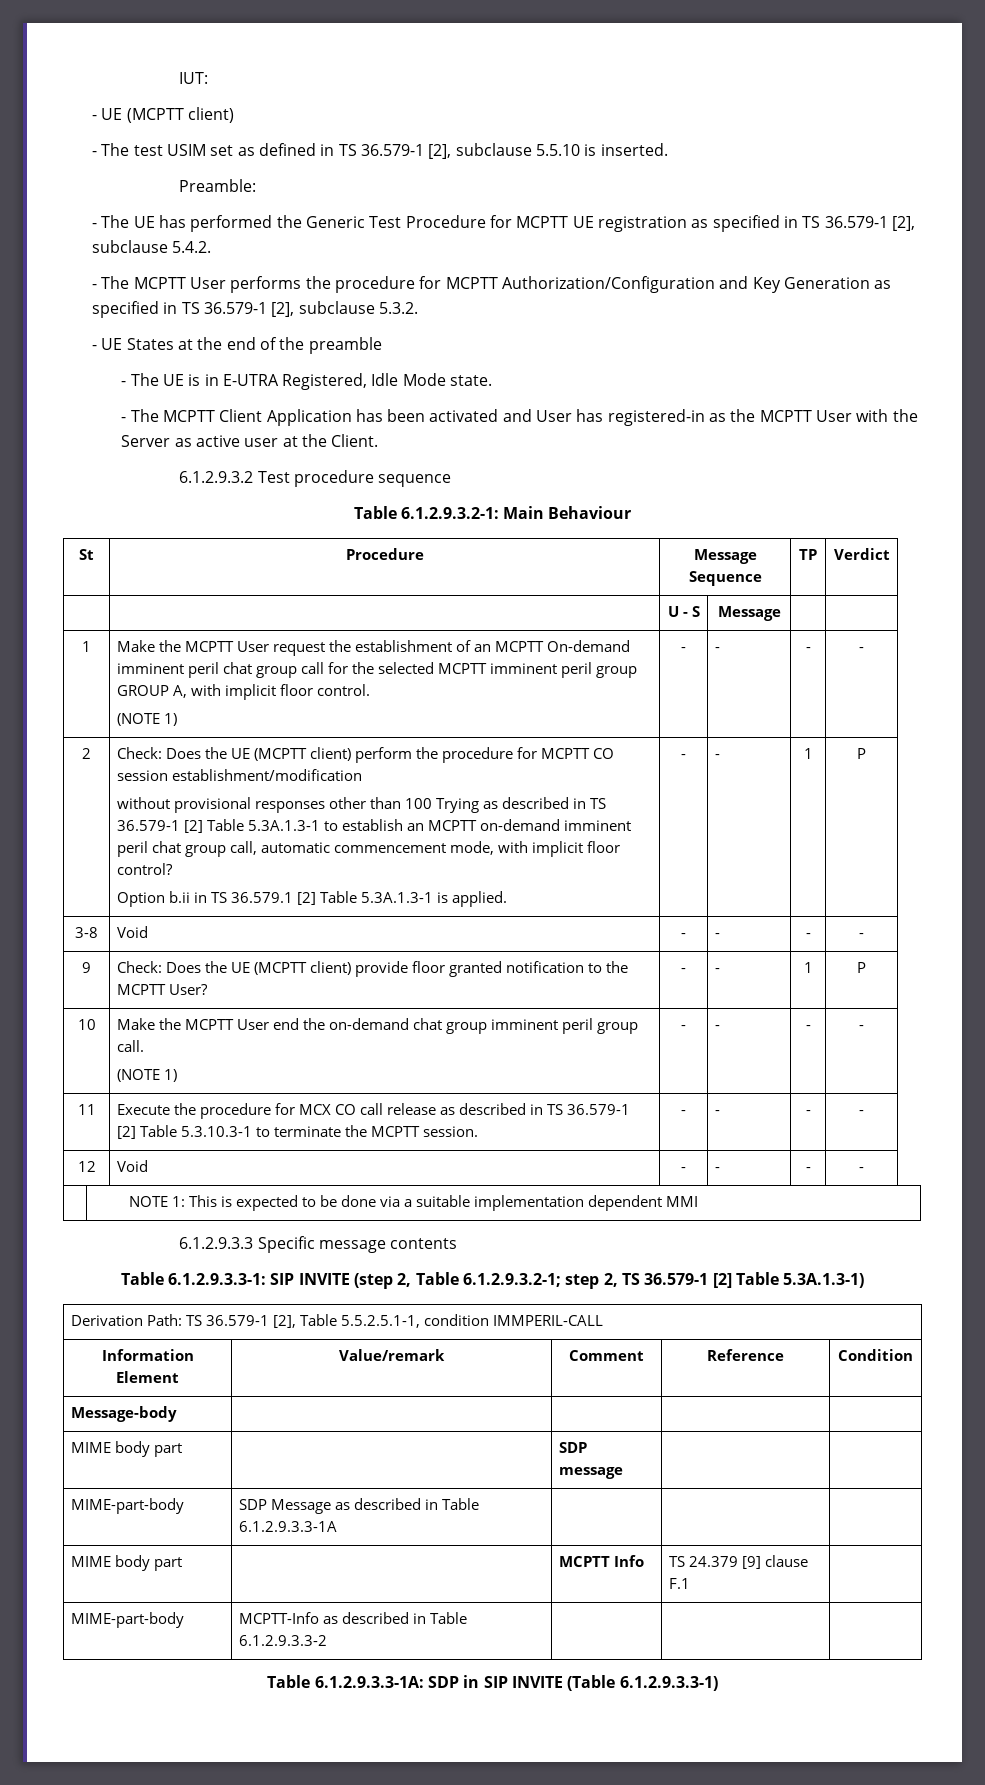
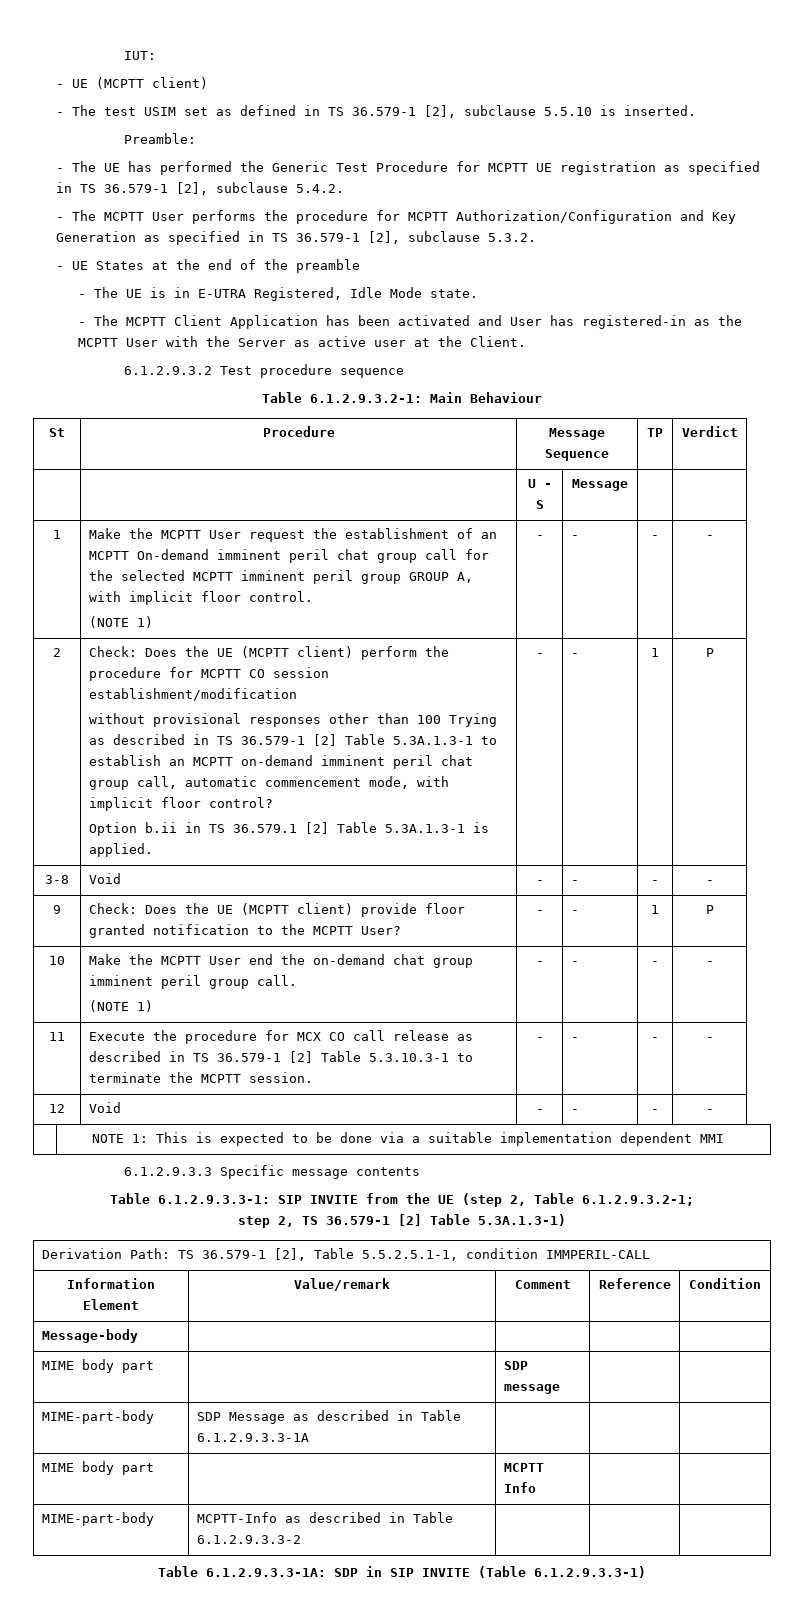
(350, 1279) none -> [366,1193,454,1204] from the UE
(561, 1280) none -> (694, 1200) //
[668,1555,808,1569] [668,1578,690,1589] TS 24.379 [9] clause F.1 -> (536, 1487) none

